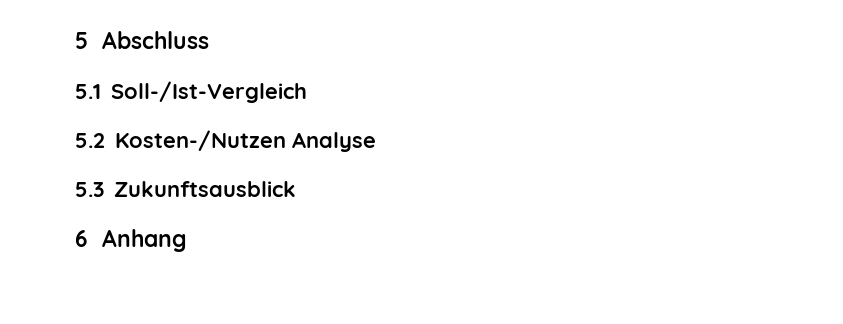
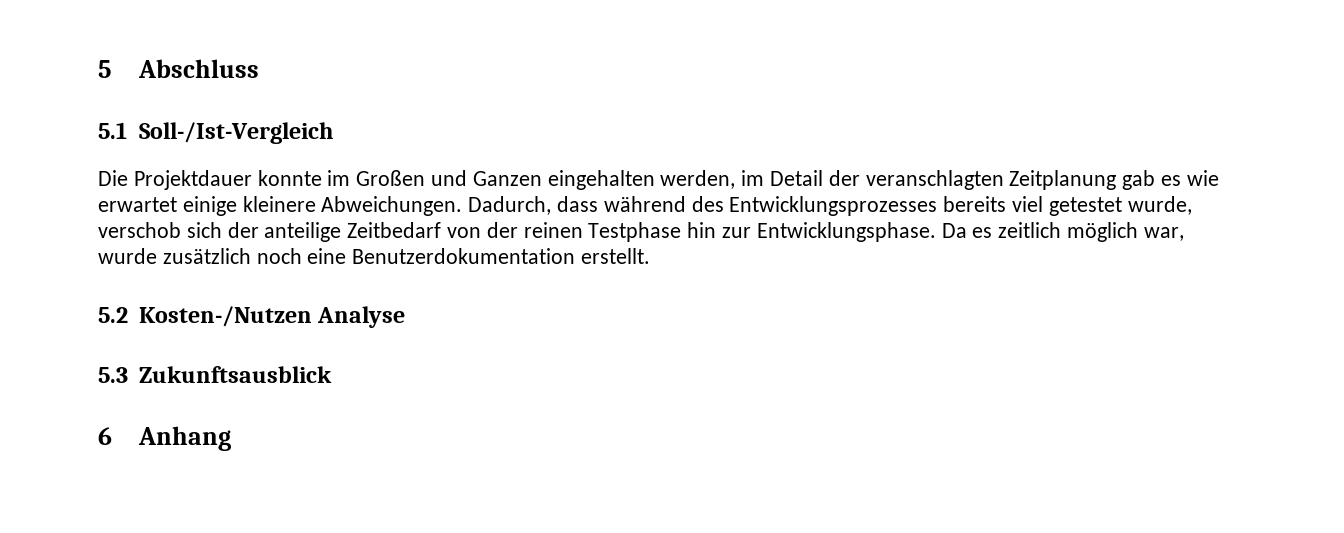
(308, 92) none -> [98,170,1219,190] [98,196,1192,216] [98,222,1184,242] [98,248,651,264] // Die Projektdauer konnte im Großen und Ganzen eingehalten werden, im Detail der veranschlagten Zeitplanung gab es wie erwartet einige kleinere Abweichungen. Dadurch, dass während des Entwicklungsprozesses bereits viel getestet wurde, verschob sich der anteilige Zeitbedarf von der reinen Testphase hin zur Entwicklungsphase. Da es zeitlich möglich war, wurde zusätzlich noch eine Benutzerdokumentation erstellt.

